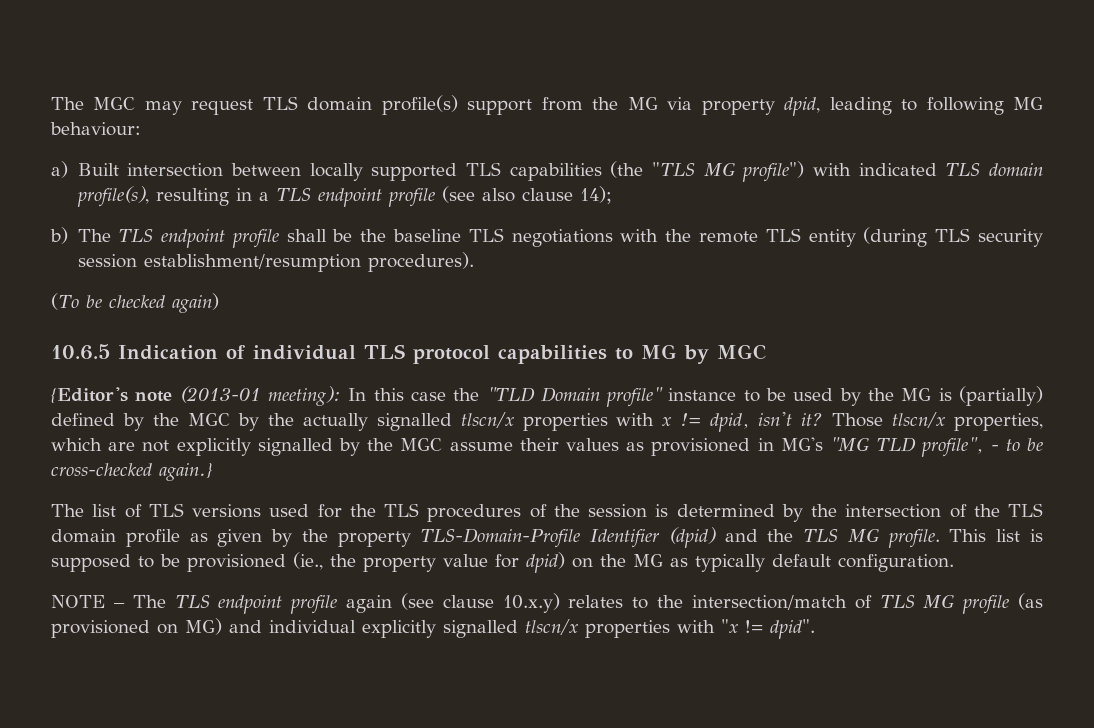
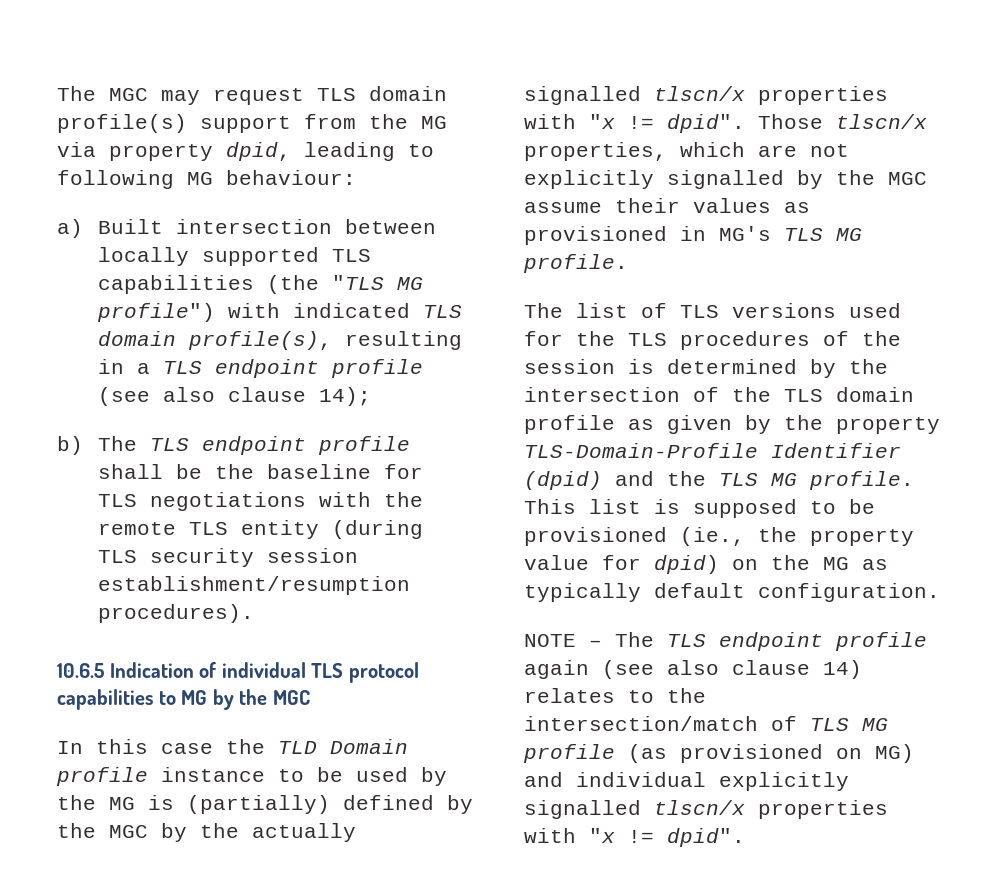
(462, 235) none -> [383,464,423,479] for
[51,293,219,313] // (To be checked again) -> (254, 613) none
(709, 354) none -> [239,689,268,705] the
[51,386,341,406] {Editor's note (2013-01 meeting): -> (310, 697) none
[486,387,664,407] "TLD Domain profile" -> [278,739,408,754] [56,767,148,786] TLD Domain profile
[662,412,824,432] x != dpid, isn't it? -> [589,114,745,133] "x != dpid".
[830,437,1044,457] [51,463,212,481] "MG TLD profile", - to be cross-checked again.} -> [784,228,862,241] [523,254,628,273] TLS MG profile.
[442,593,560,613] clause 10.x.y) -> [667,660,862,679] also clause 14)

